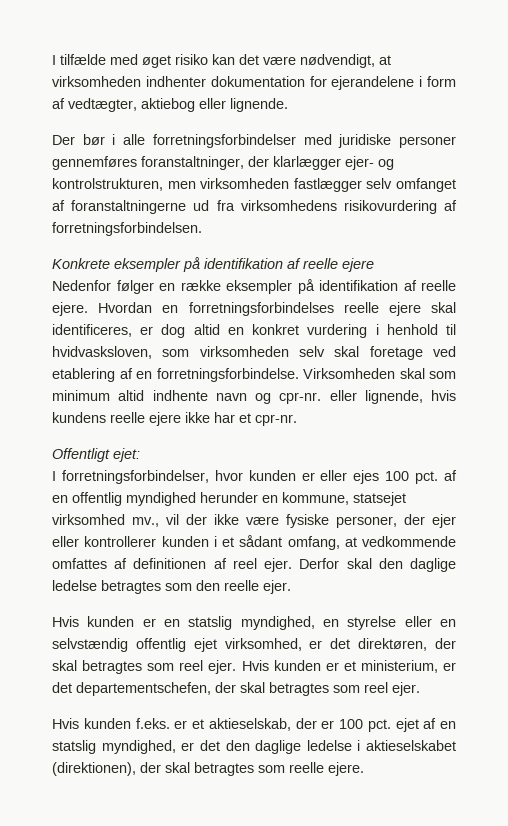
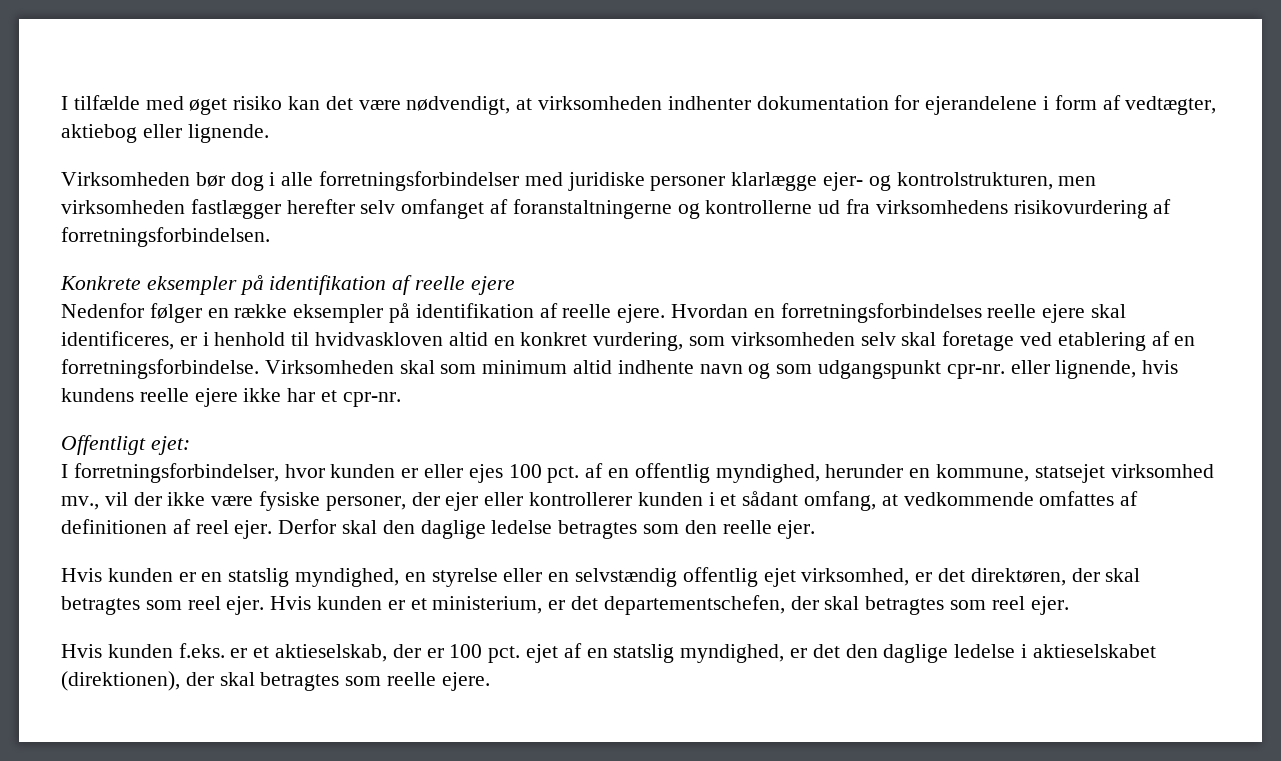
[52,134,105,145] Der bør -> [61,172,264,191] Virksomheden bør dog
[52,156,341,170] gennemføres foranstaltninger, der klarlægger -> [731,172,818,191] klarlægge
(362, 185) none -> [286,199,355,214] herefter
(187, 207) none -> [677,200,813,219] og kontrollerne
[161,324,457,338] [52,346,152,359] dog altid en konkret vurdering i henhold til hvidvasksloven, -> [202,332,684,351] i henhold til hvidvaskloven altid en konkret vurdering,
(271, 398) none -> [776,360,942,379] som udgangspunkt
[126,492,196,506] myndighed -> [715,464,820,483] myndighed,

